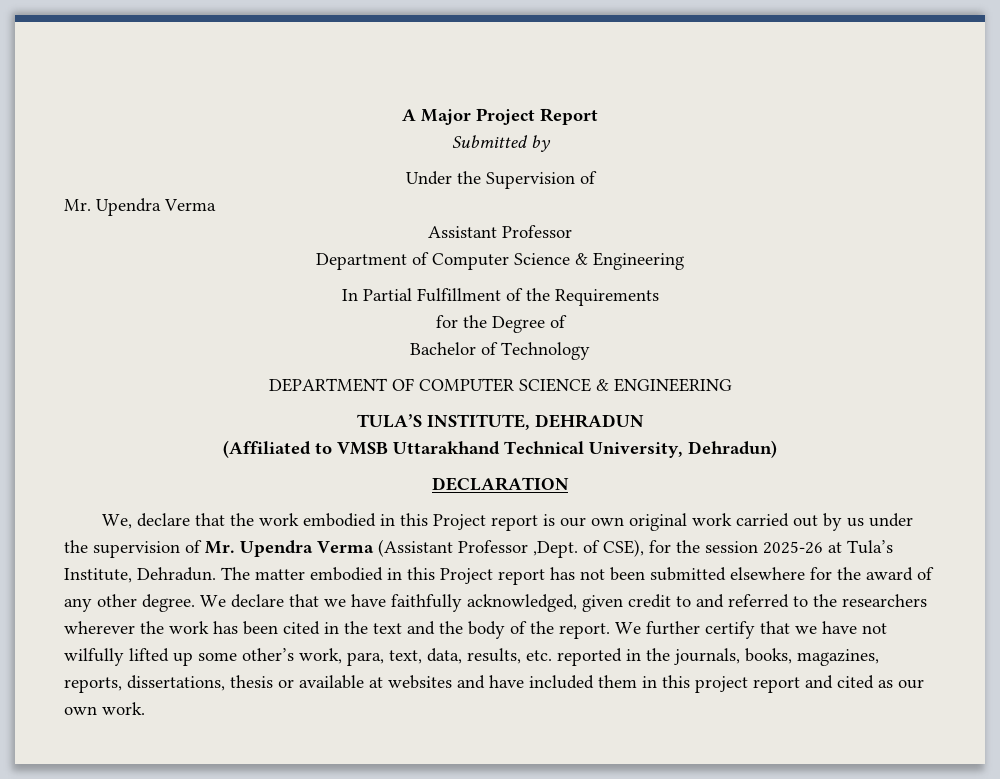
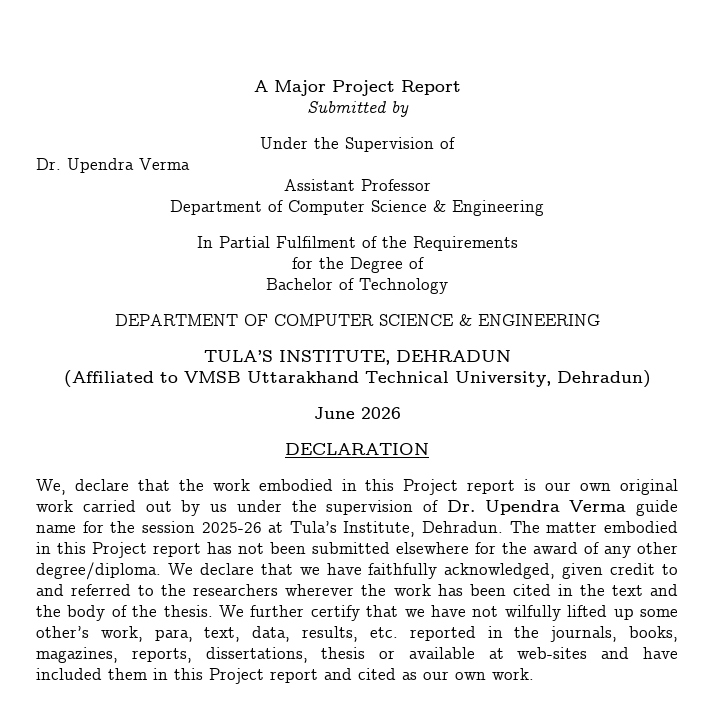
[64,199,91,211] Mr. -> [36,158,61,170] Dr.
[416,288,501,302] Fulfillment -> [275,236,356,248] Fulfilment
(777, 449) none -> [313,407,401,419] // June 2026
[205,539,644,558] Mr. Upendra Verma (Assistant Professor ,Dept. of CSE), -> [446,500,678,516] [36,525,76,533] Dr. Upendra Verma guide name
[142,594,195,612] degree. -> [36,562,161,580] degree/diploma.
[559,623,610,639] report. -> [163,605,213,617] thesis.
[388,675,452,689] websites -> [517,647,588,659] web-sites
[695,676,748,693] project -> [209,668,264,684] Project

